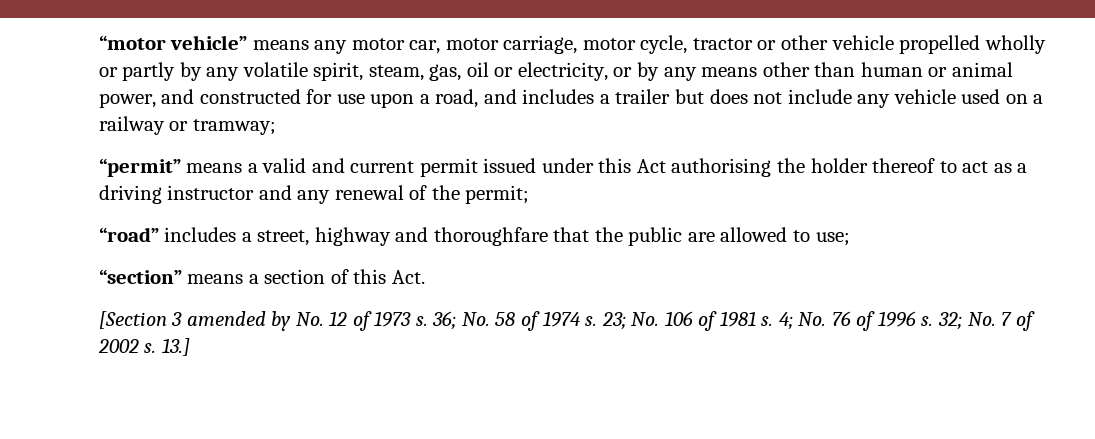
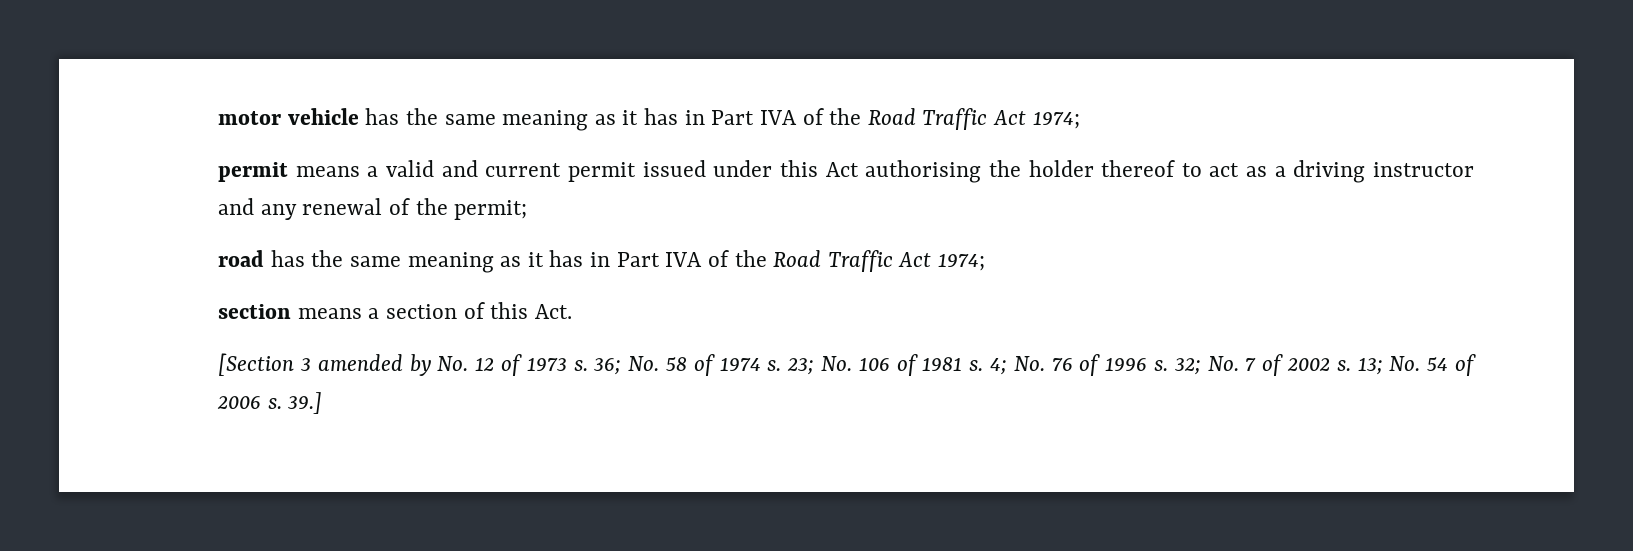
[98,35,1046,54] [98,62,1013,81] [98,89,1044,108] [98,116,276,135] [98,158,181,177] “motor vehicle” means any motor car, motor carriage, motor cycle, tractor or other vehicle propelled wholly or partly by any volatile spirit, steam, gas, oil or electricity, or by any means other than human or animal power, and constructed for use upon a road, and includes a trailer but does not include any vehicle used on a railway or tramway; // “permit” -> [218,108,1080,131] [218,162,289,182] motor vehicle has the same meaning as it has in Part IVA of the Road Traffic Act 1974; // permit
[98,227,850,246] [98,269,182,284] “road” includes a street, highway and thoroughfare that the public are allowed to use; // “section” -> [218,250,986,273] [218,304,292,319] road has the same meaning as it has in Part IVA of the Road Traffic Act 1974; // section
[161,338,190,356] 13.] -> [1357,354,1476,376] [217,392,323,414] 13; No. 54 of 2006 s. 39.]

